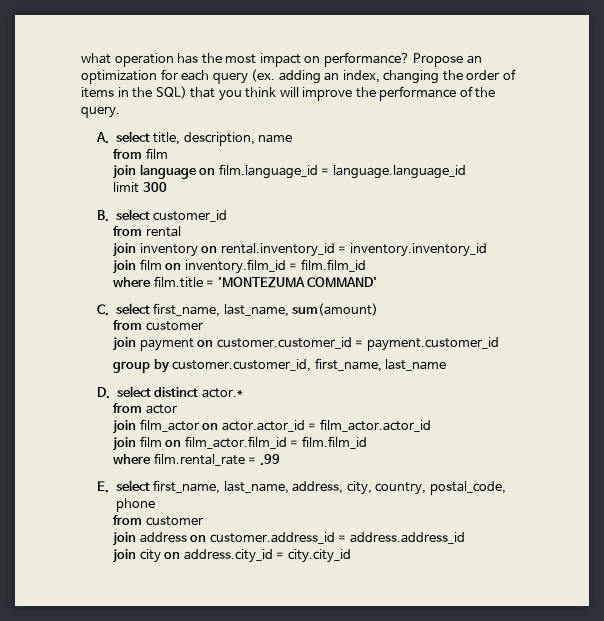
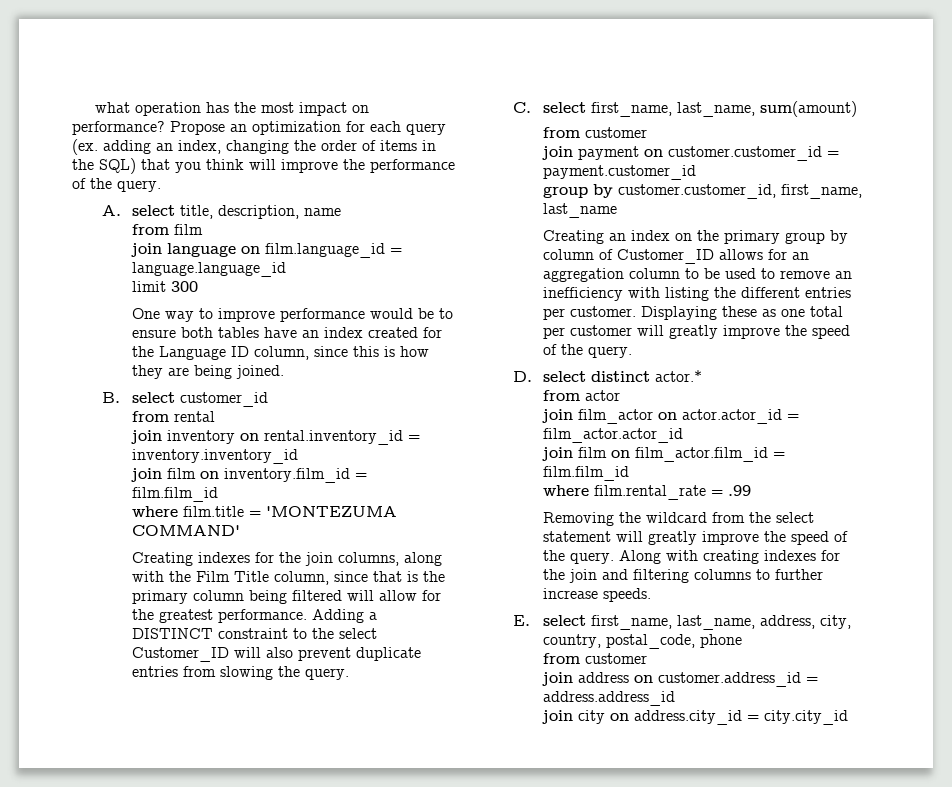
(167, 187) none -> [131,308,453,322] [131,327,442,338] [131,346,429,360] [131,365,284,379] // One way to improve performance would be to ensure both tables have an index created for the Language ID column, since this is how they are being joined.
(378, 282) none -> [131,552,442,566] [131,571,445,585] [131,590,441,604] [131,609,377,623] [131,628,377,639] [131,647,421,662] [131,666,349,680] // Creating indexes for the join columns, along with the Film Title column, since that is the primary column being filtered will allow for the greatest performance. Adding a DISTINCT constraint to the select Customer_ID will also prevent duplicate entries from slowing the query.
(447, 365) none -> [542,230,848,244] [542,249,809,264] [542,268,852,282] [542,287,851,301] [542,306,843,320] [542,325,850,339] [542,344,632,358] // Creating an index on the primary group by column of Customer_ID allows for an aggregation column to be used to remove an inefficiency with listing the different entries per customer. Displaying these as one total per customer will greatly improve the speed of the query.
(280, 460) none -> [542,512,814,526] [542,531,848,545] [542,550,840,564] [542,569,823,583] [542,588,651,602] // Removing the wildcard from the select statement will greatly improve the speed of the query. Along with creating indexes for the join and filtering columns to further increase speeds.

